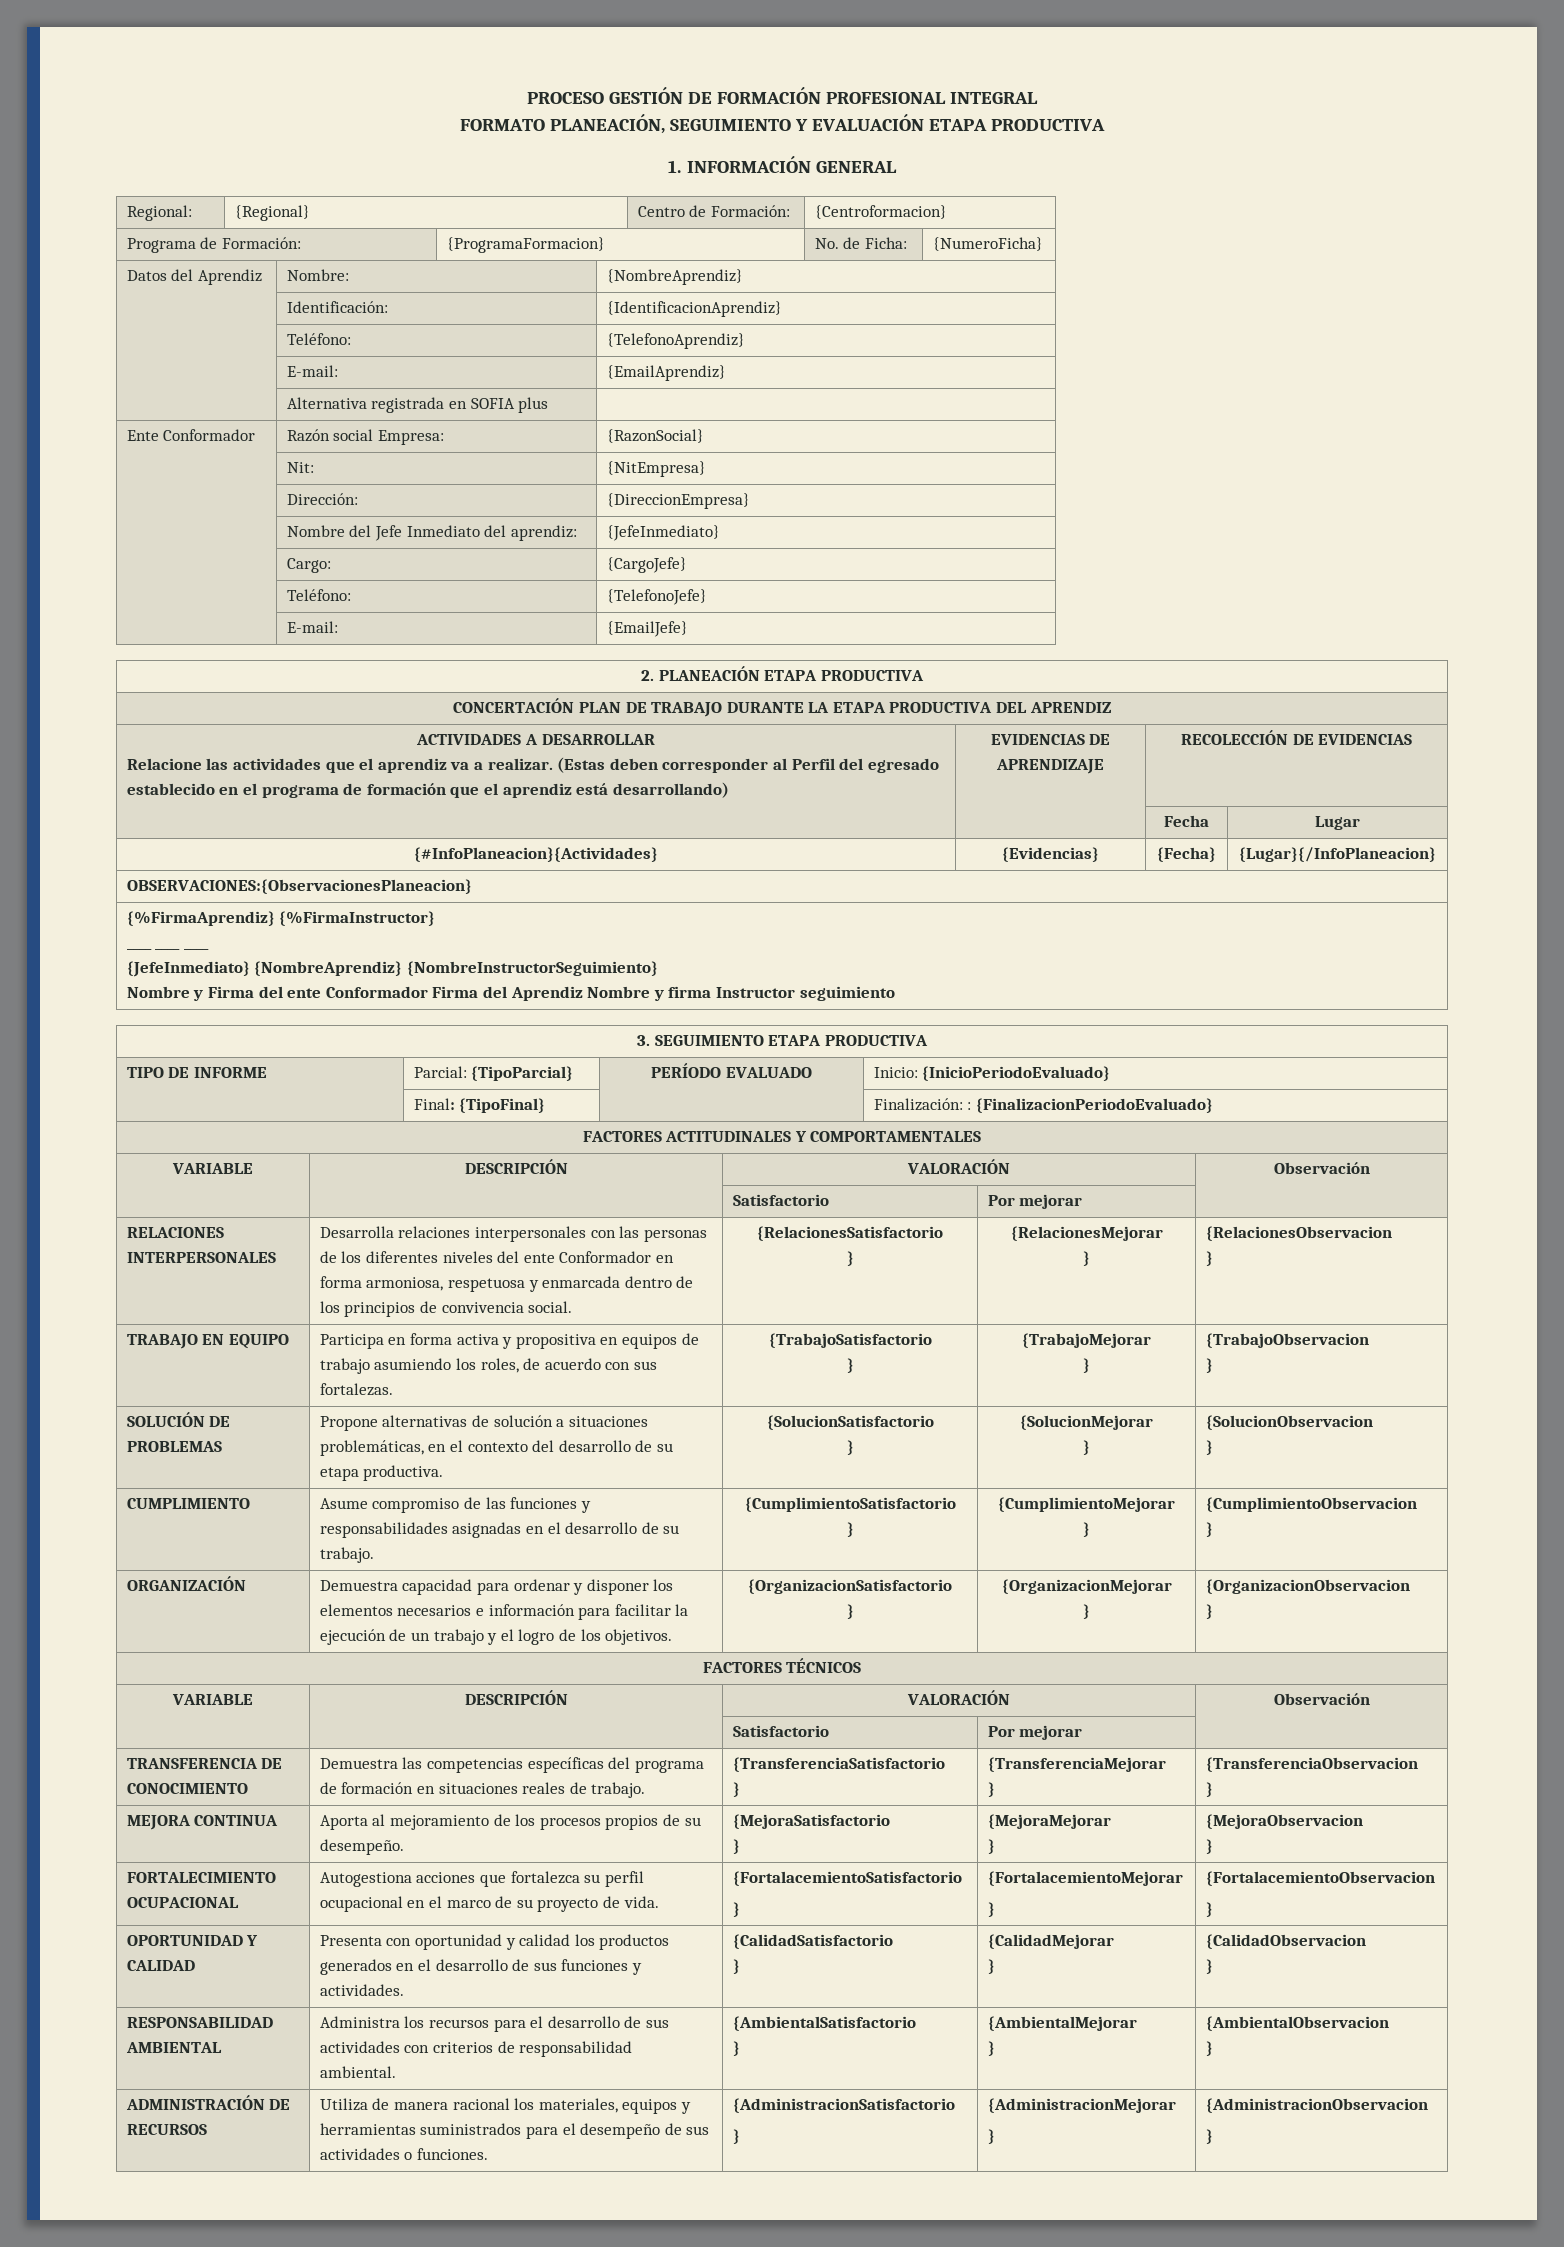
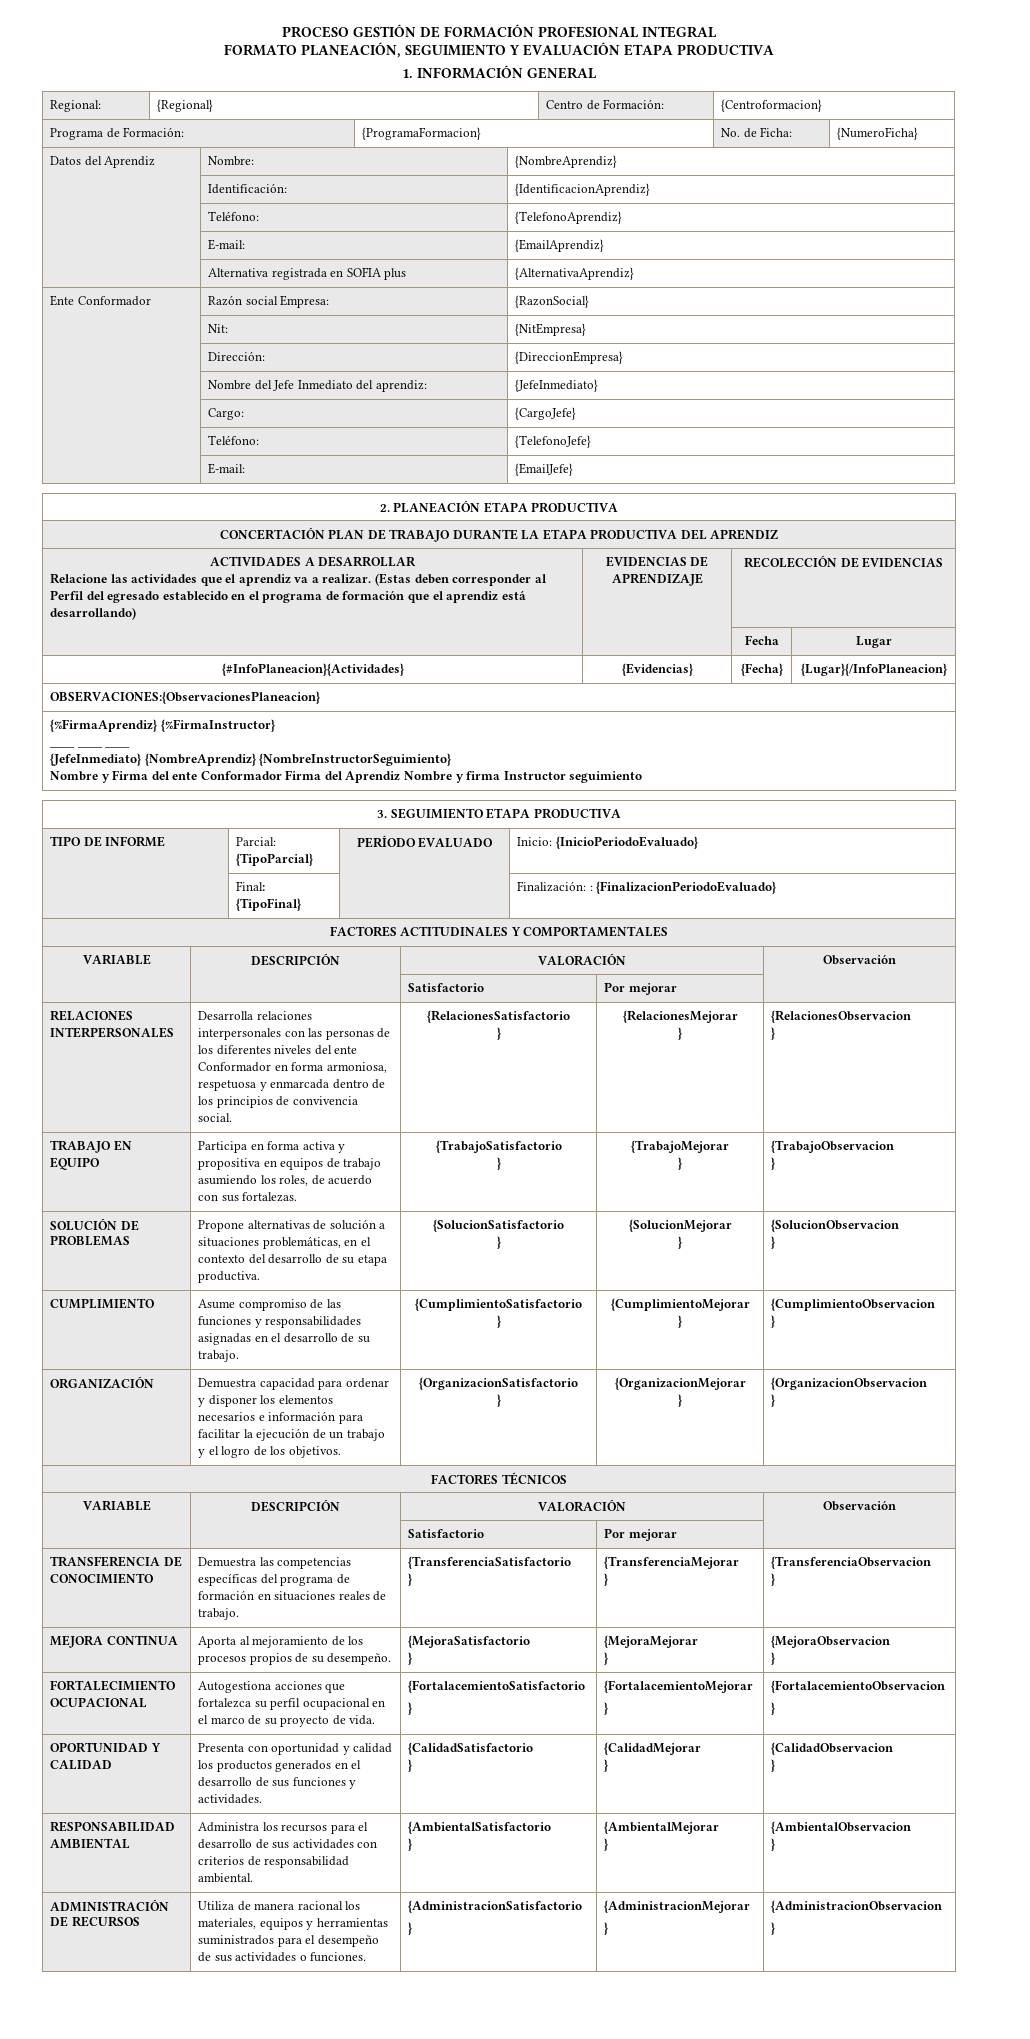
(549, 405) none -> [515,267,635,280] {AlternativaAprendiz}

